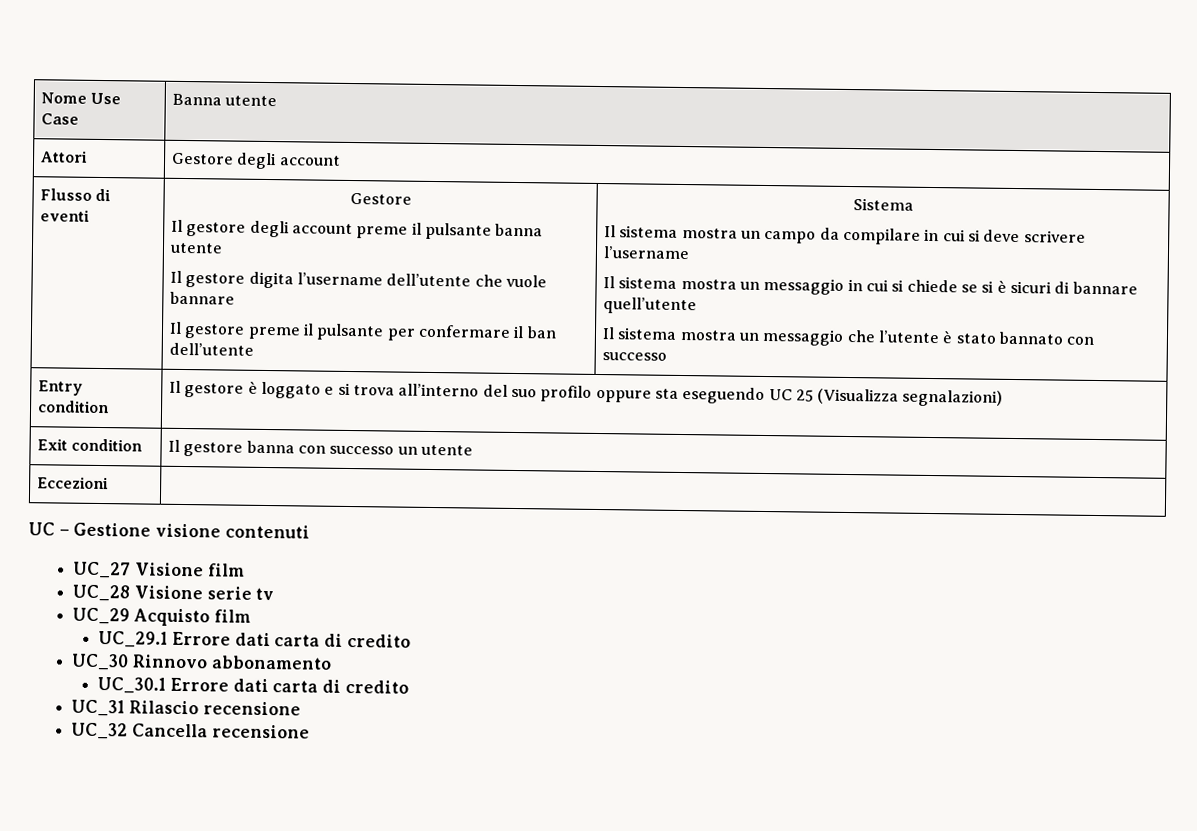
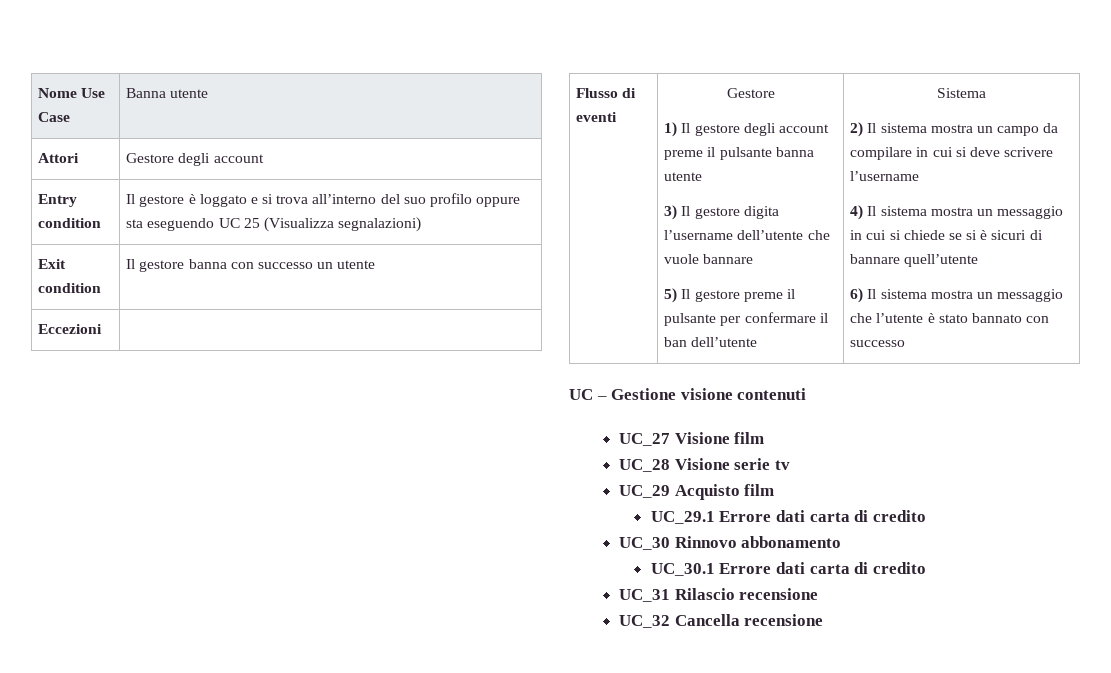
[40,188,112,202] [40,209,91,222] [349,192,412,205] [171,219,544,240] [170,242,224,254] [170,270,547,289] [170,291,236,305] [169,321,557,341] [169,342,255,356] [852,198,914,211] [604,225,1086,245] [603,246,691,260] [603,276,1138,295] [603,297,698,315] [602,327,1095,346] [602,352,668,361] // Flusso di eventi | Gestore // Il gestore degli account preme il pulsante banna utente // Il gestore digita l’username dell’utente che vuole bannare // Il gestore preme il pulsante per confermare il ban dell’utente | Sistema // Il sistema mostra un campo da compilare in cui si deve scrivere l’username // Il sistema mostra un messaggio in cui si chiede se si è sicuri di bannare quell’utente // Il sistema mostra un messaggio che l’utente è stato bannato con successo -> (264, 158) none
(110, 483) none -> [576,88,637,98] [576,112,618,122] [726,88,775,98] [664,122,829,137] [664,147,814,160] [664,172,703,181] [664,205,779,220] [664,230,830,240] [664,254,754,264] [664,288,795,303] [664,312,828,326] [664,337,758,347] [937,88,986,98] [850,122,1059,137] [850,147,1054,160] [850,171,920,181] [850,205,1064,220] [850,230,1043,240] [850,254,979,267] [850,288,1064,303] [850,313,1050,323] [850,340,906,347] // Flusso di eventi | Gestore // 1) Il gestore degli account preme il pulsante banna utente // 3) Il gestore digita l’username dell’utente che vuole bannare // 5) Il gestore preme il pulsante per confermare il ban dell’utente | Sistema // 2) Il sistema mostra un campo da compilare in cui si deve scrivere l’username // 4) Il sistema mostra un messaggio in cui si chiede se si è sicuri di bannare quell’utente // 6) Il sistema mostra un messaggio che l’utente è stato bannato con successo

